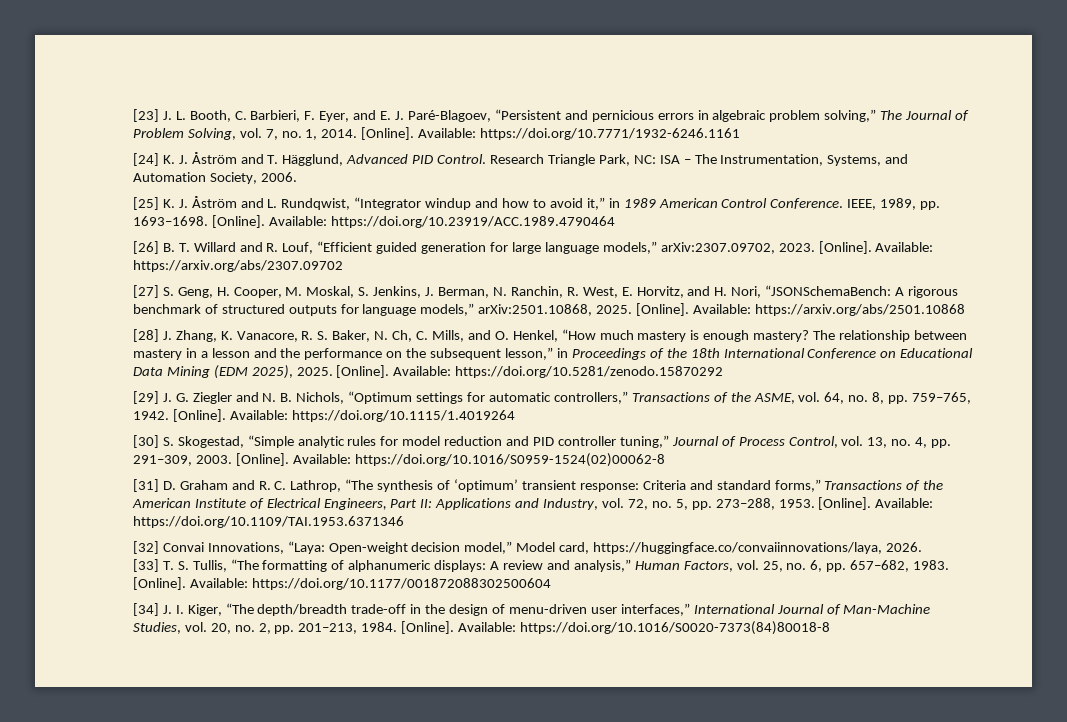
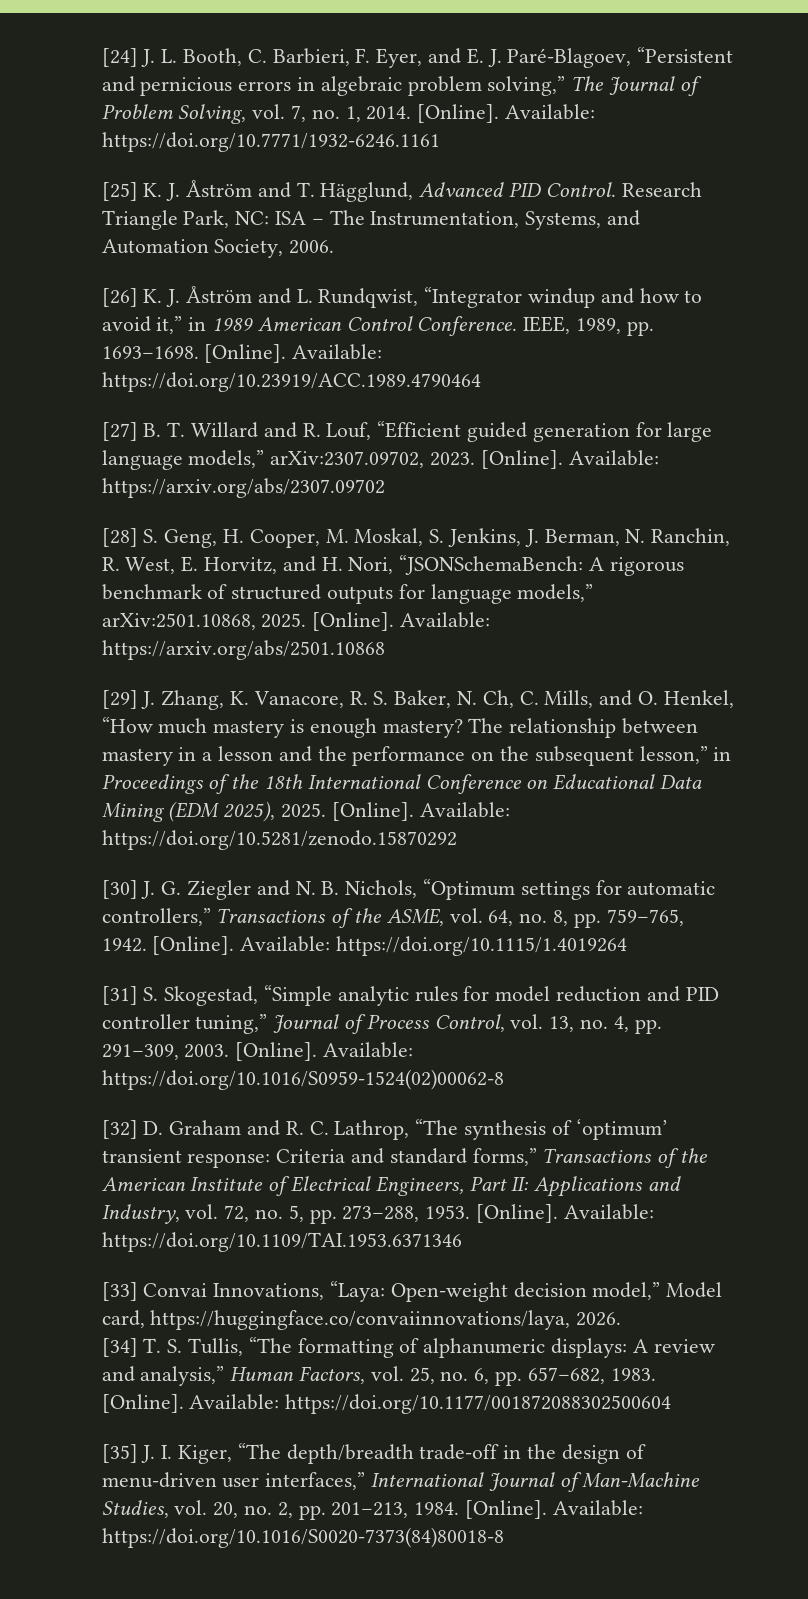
[132,109,159,122] [23] -> [101,48,138,67] [24]
[132,153,159,166] [24] -> [101,182,138,201] [25]
[132,197,159,210] [25] -> [101,288,138,307] [26]
[132,241,159,254] [26] -> [101,422,138,441] [27]
[132,285,159,298] [27] -> [101,528,138,547] [28]
[132,329,159,342] [28] -> [101,690,138,709] [29]
[132,391,159,404] [29] -> [101,880,138,899] [30]
[132,435,159,448] [30] -> [101,986,138,1005] [31]
[132,479,159,492] [31] -> [101,1120,138,1139] [32]
[132,541,159,554] [32] -> [101,1282,138,1301] [33]
[132,559,159,572] [33] -> [101,1338,138,1357] [34]
[132,603,159,616] [34] -> [101,1444,138,1463] [35]

